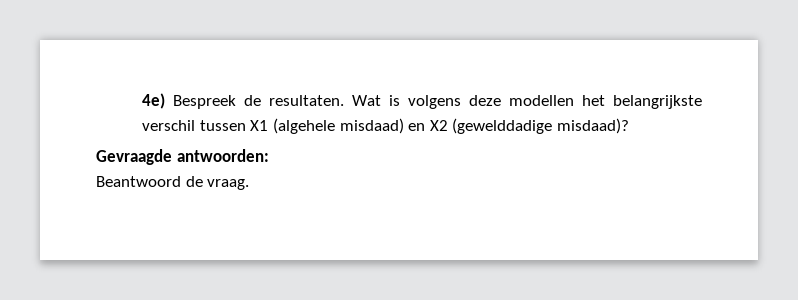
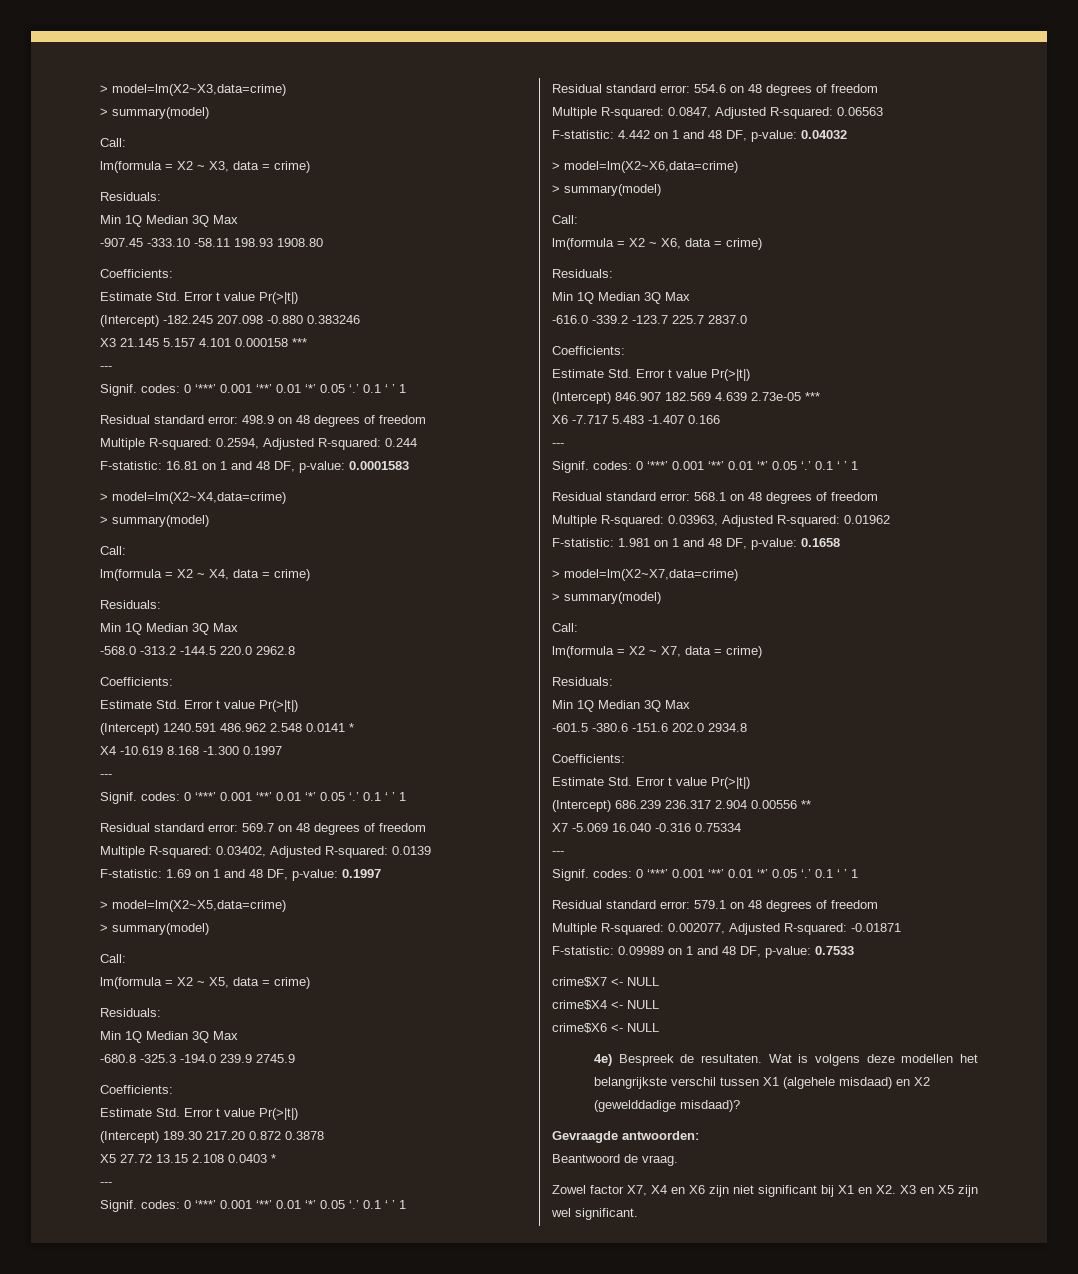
(142, 101) none -> [100,84,286,96] [100,107,209,119] [100,138,126,147] [100,161,310,173] [100,192,161,201] [100,215,238,227] [100,238,323,247] [100,269,173,278] [100,292,298,304] [100,315,360,327] [100,338,307,347] [100,366,112,370] [100,384,406,396] [100,415,426,427] [100,438,417,450] [100,461,409,473] [100,492,286,504] [100,515,209,527] [100,546,126,555] [100,569,310,581] [100,600,161,609] [100,623,238,635] [100,646,295,655] [100,677,173,686] [100,700,298,712] [100,723,354,735] [100,746,282,755] [100,774,112,778] [100,792,406,804] [100,823,426,835] [100,846,431,858] [100,869,381,881] [100,900,286,912] [100,923,209,935] [100,954,126,963] [100,977,310,989] [100,1008,161,1017] [100,1031,238,1043] [100,1054,295,1063] [100,1085,173,1094] [100,1108,298,1120] [100,1131,324,1143] [100,1154,276,1163] [100,1182,112,1186] [100,1200,406,1212] [552,84,878,96] [552,107,883,119] [552,130,847,142] [552,161,738,173] [552,184,661,196] [552,215,578,224] [552,238,762,250] [552,269,613,278] [552,292,690,304] [552,315,747,324] [552,346,625,355] [552,369,750,381] [552,392,820,404] [552,415,720,424] [552,443,564,447] [552,461,858,473] [552,492,878,504] [552,515,890,527] [552,538,840,550] [552,569,738,581] [552,592,661,604] [552,623,578,632] [552,646,762,658] [552,677,613,686] [552,700,690,712] [552,723,747,732] [552,754,625,763] [552,777,750,789] [552,800,811,812] [552,823,741,832] [552,851,564,855] [552,869,858,881] [552,900,878,912] [552,923,901,935] [552,946,854,958] [552,977,659,987] [552,1000,659,1010] [552,1023,659,1033] > model=lm(X2~X3,data=crime) // > summary(model) // Call: // lm(formula = X2 ~ X3, data = crime) // Residuals: // Min 1Q Median 3Q Max // -907.45 -333.10 -58.11 198.93 1908.80 // Coefficients: // Estimate Std. Error t value Pr(>|t|) // (Intercept) -182.245 207.098 -0.880 0.383246 // X3 21.145 5.157 4.101 0.000158 *** // --- // Signif. codes: 0 ‘***’ 0.001 ‘**’ 0.01 ‘*’ 0.05 ‘.’ 0.1 ‘ ’ 1 // Residual standard error: 498.9 on 48 degrees of freedom // Multiple R-squared: 0.2594, Adjusted R-squared: 0.244 // F-statistic: 16.81 on 1 and 48 DF, p-value: 0.0001583 // > model=lm(X2~X4,data=crime) // > summary(model) // Call: // lm(formula = X2 ~ X4, data = crime) // Residuals: // Min 1Q Median 3Q Max // -568.0 -313.2 -144.5 220.0 2962.8 // Coefficients: // Estimate Std. Error t value Pr(>|t|) // (Intercept) 1240.591 486.962 2.548 0.0141 * // X4 -10.619 8.168 -1.300 0.1997 // --- // Signif. codes: 0 ‘***’ 0.001 ‘**’ 0.01 ‘*’ 0.05 ‘.’ 0.1 ‘ ’ 1 // Residual standard error: 569.7 on 48 degrees of freedom // Multiple R-squared: 0.03402, Adjusted R-squared: 0.0139 // F-statistic: 1.69 on 1 and 48 DF, p-value: 0.1997 // > model=lm(X2~X5,data=crime) // > summary(model) // Call: // lm(formula = X2 ~ X5, data = crime) // Residuals: // Min 1Q Median 3Q Max // -680.8 -325.3 -194.0 239.9 2745.9 // Coefficients: // Estimate Std. Error t value Pr(>|t|) // (Intercept) 189.30 217.20 0.872 0.3878 // X5 27.72 13.15 2.108 0.0403 * // --- // Signif. codes: 0 ‘***’ 0.001 ‘**’ 0.01 ‘*’ 0.05 ‘.’ 0.1 ‘ ’ 1 // Residual standard error: 554.6 on 48 degrees of freedom // Multiple R-squared: 0.0847, Adjusted R-squared: 0.06563 // F-statistic: 4.442 on 1 and 48 DF, p-value: 0.04032 // > model=lm(X2~X6,data=crime) // > summary(model) // Call: // lm(formula = X2 ~ X6, data = crime) // Residuals: // Min 1Q Median 3Q Max // -616.0 -339.2 -123.7 225.7 2837.0 // Coefficients: // Estimate Std. Error t value Pr(>|t|) // (Intercept) 846.907 182.569 4.639 2.73e-05 *** // X6 -7.717 5.483 -1.407 0.166 // --- // Signif. codes: 0 ‘***’ 0.001 ‘**’ 0.01 ‘*’ 0.05 ‘.’ 0.1 ‘ ’ 1 // Residual standard error: 568.1 on 48 degrees of freedom // Multiple R-squared: 0.03963, Adjusted R-squared: 0.01962 // F-statistic: 1.981 on 1 and 48 DF, p-value: 0.1658 // > model=lm(X2~X7,data=crime) // > summary(model) // Call: // lm(formula = X2 ~ X7, data = crime) // Residuals: // Min 1Q Median 3Q Max // -601.5 -380.6 -151.6 202.0 2934.8 // Coefficients: // Estimate Std. Error t value Pr(>|t|) // (Intercept) 686.239 236.317 2.904 0.00556 ** // X7 -5.069 16.040 -0.316 0.75334 // --- // Signif. codes: 0 ‘***’ 0.001 ‘**’ 0.01 ‘*’ 0.05 ‘.’ 0.1 ‘ ’ 1 // Residual standard error: 579.1 on 48 degrees of freedom // Multiple R-squared: 0.002077, Adjusted R-squared: -0.01871 // F-statistic: 0.09989 on 1 and 48 DF, p-value: 0.7533 // crime$X7 <- NULL // crime$X4 <- NULL // crime$X6 <- NULL //
(250, 184) none -> [552,1185,978,1197] [551,1208,638,1220] // Zowel factor X7, X4 en X6 zijn niet significant bij X1 en X2. X3 en X5 zijn wel significant.

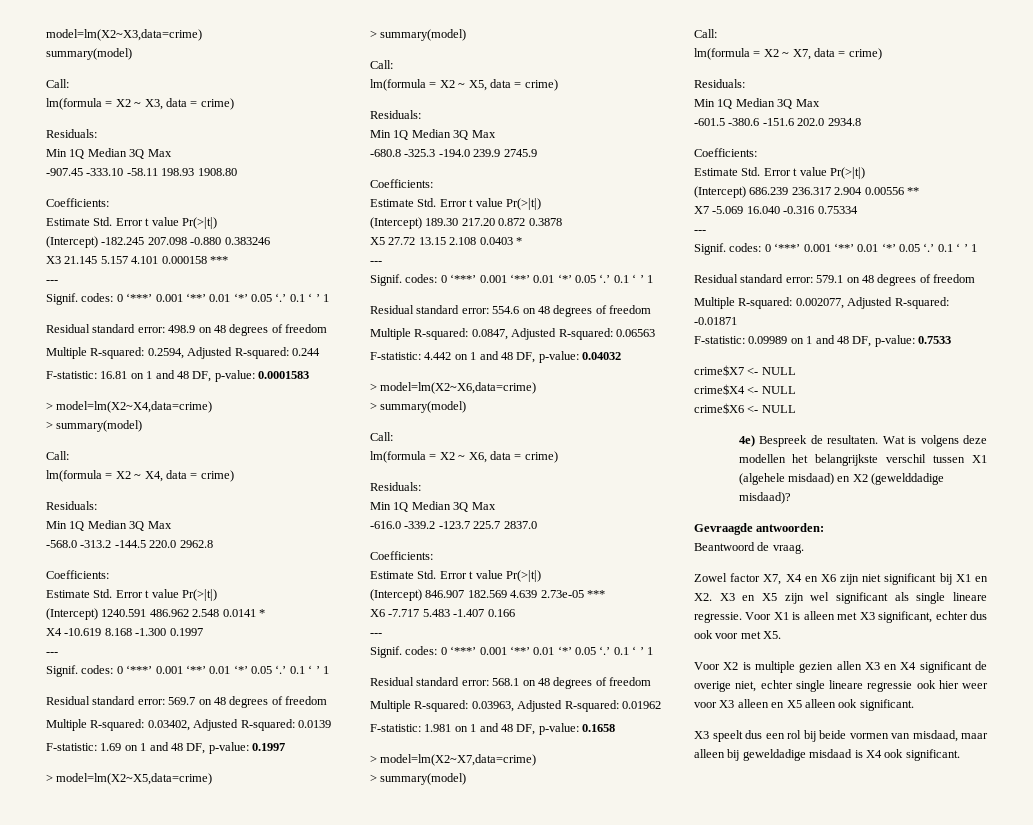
[100,85,108,93] > -> (46, 35) none
[100,108,108,116] > -> (202, 35) none
(571, 1212) none -> [836,592,987,604] [694,611,987,623] [694,630,782,639] [694,661,987,673] [694,680,988,692] [694,699,914,711] [694,730,988,742] [694,749,904,761] significant als single lineare regressie. Voor X1 is alleen met X3 significant, echter dus ook voor met X5. // Voor X2 is multiple gezien allen X3 en X4 significant de overige niet, echter single lineare regressie ook hier weer voor X3 alleen en X5 alleen ook significant. // X3 speelt dus een rol bij beide vormen van misdaad, maar alleen bij geweldadige misdaad is X4 ook

